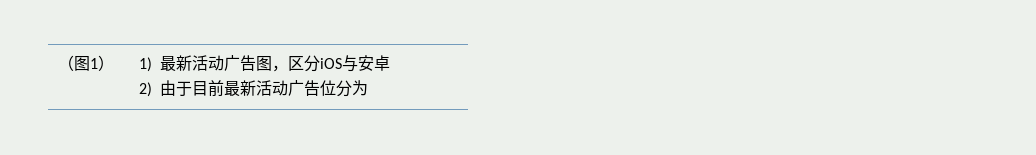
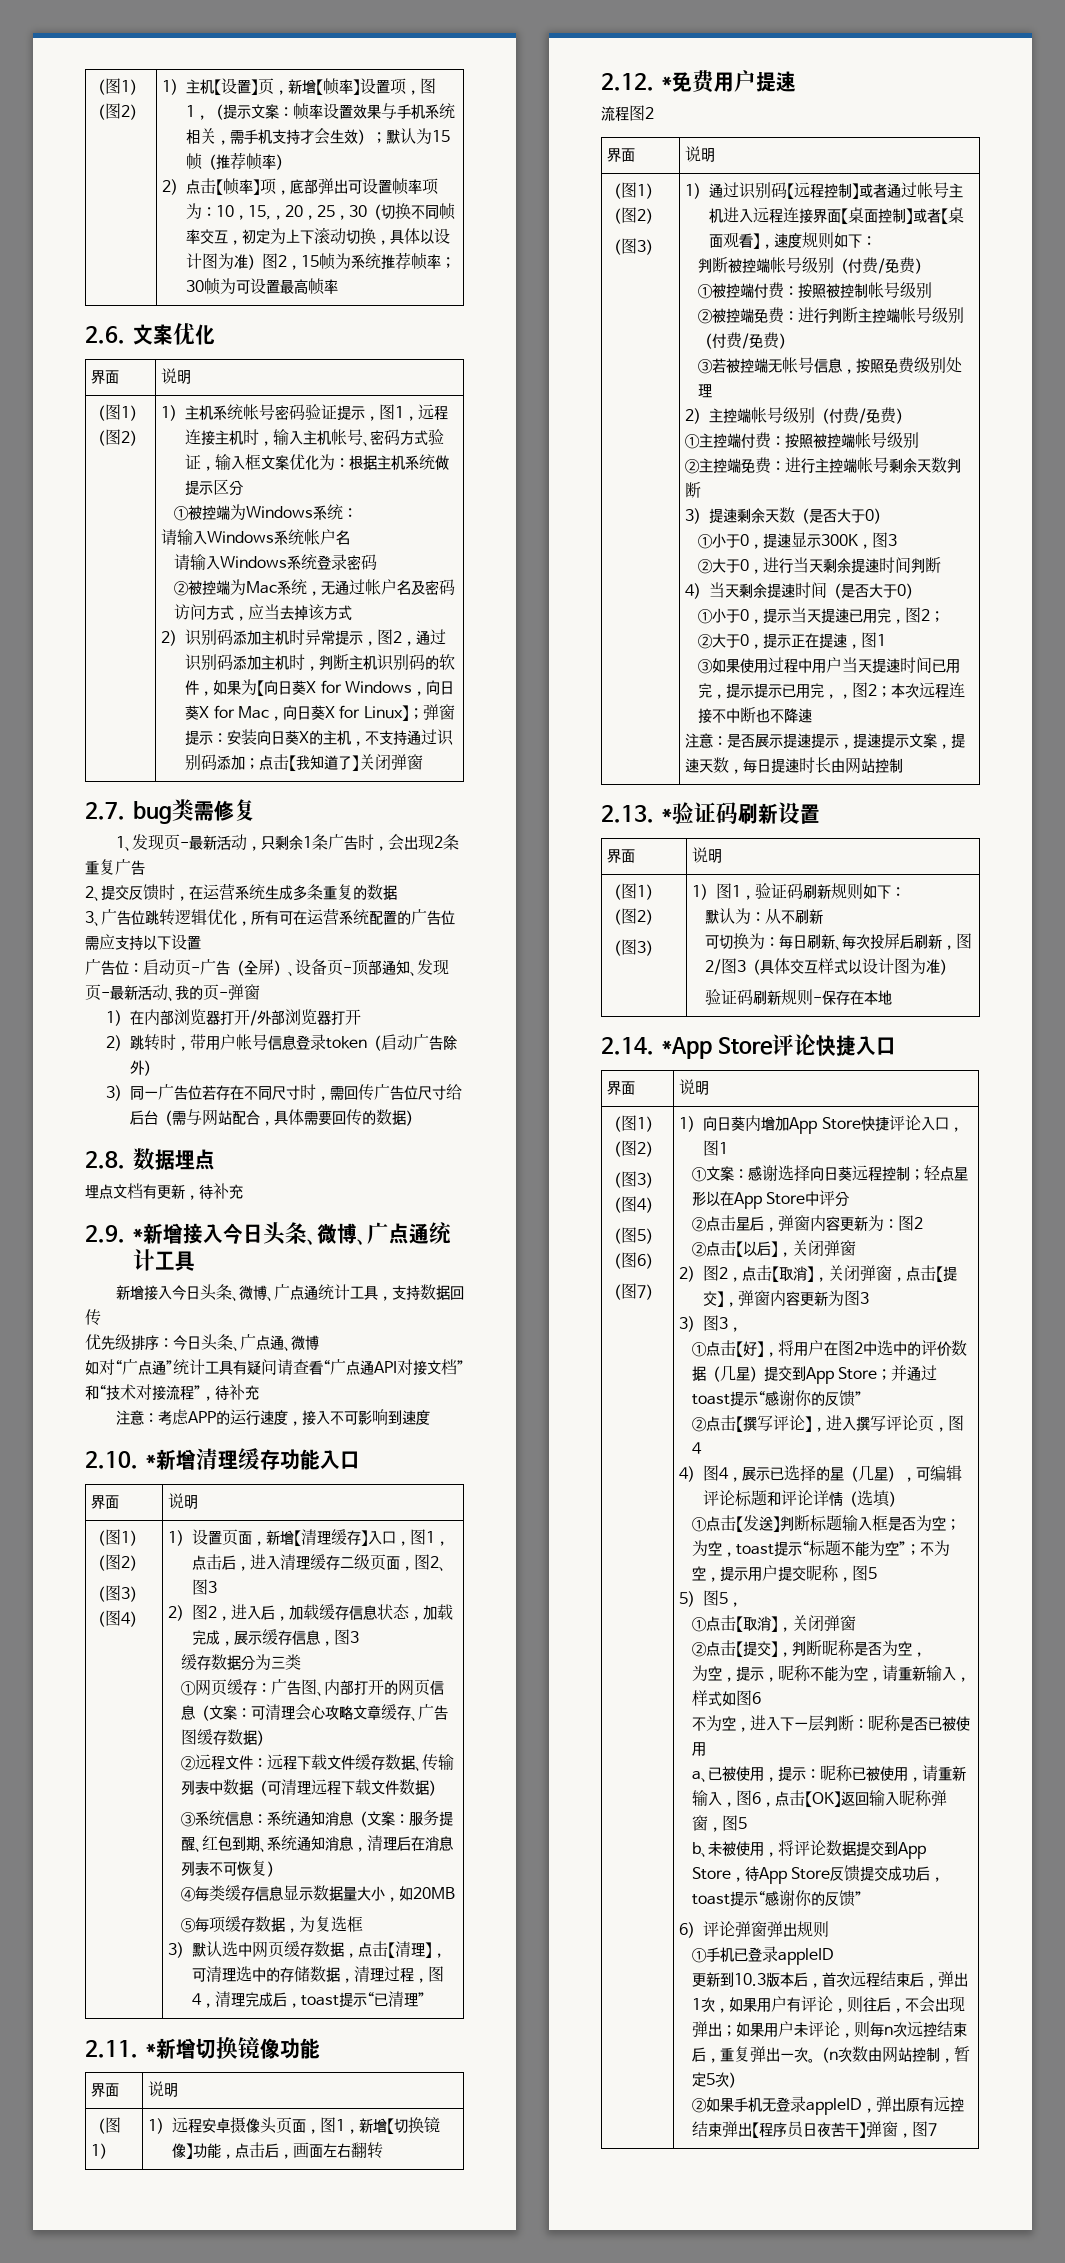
[57,55,114,71] [138,55,390,72] [138,80,368,97] （图1） | 1)最新活动广告图，区分iOS与安卓 // 2)由于目前最新活动广告位分为 -> [91,78,145,95] [91,103,145,120] [162,78,437,96] [186,103,456,120] [186,128,451,145] [186,152,291,170] [162,178,440,196] [186,203,457,220] [186,227,451,245] [186,252,456,270] [186,278,339,295] [85,323,215,345] [91,370,120,384] [161,368,192,384] [91,404,145,421] [91,429,145,446] [161,404,449,421] [185,429,445,446] [185,454,450,471] [185,479,244,496] [173,504,357,521] [161,529,351,545] [173,554,377,570] [173,579,455,596] [173,604,352,621] [161,629,447,646] [185,654,456,671] [185,679,455,697] [185,704,455,722] [185,729,455,746] [185,754,424,772] [85,799,256,824] [115,834,459,851] [85,859,145,875] [85,883,397,901] [85,908,455,926] [85,934,201,950] [85,959,449,976] [85,984,260,1001] [105,1009,361,1026] [105,1034,457,1051] [129,1060,158,1076] [105,1084,462,1101] [129,1109,420,1126] [85,1148,215,1170] [85,1183,243,1200] [85,1222,452,1245] [133,1249,195,1271] [115,1284,464,1301] [85,1309,101,1326] [85,1334,319,1351] [85,1359,464,1375] [85,1384,259,1401] [115,1409,430,1426] [85,1448,360,1470] [91,1495,120,1509] [168,1493,199,1509] [91,1529,145,1546] [91,1554,145,1571] [91,1585,145,1602] [91,1610,145,1627] [168,1529,450,1547] [192,1554,447,1571] [192,1579,218,1595] [168,1604,454,1621] [192,1629,360,1646] [180,1654,301,1671] [180,1679,444,1696] [180,1704,448,1721] [180,1729,271,1746] [180,1754,454,1771] [180,1779,443,1796] [180,1810,453,1827] [180,1835,454,1852] [180,1860,281,1877] [180,1885,455,1902] [180,1916,363,1933] [168,1941,447,1959] [192,1966,445,1983] [192,1991,426,2008] [85,2036,320,2059] [91,2083,120,2097] [148,2081,179,2097] [91,2117,122,2134] [91,2143,115,2159] [148,2116,441,2135] [172,2142,384,2160] [601,70,796,93] [601,105,654,121] [607,148,636,162] [685,146,716,162] [607,182,661,199] [607,207,661,224] [607,238,661,255] [685,182,964,200] [709,207,965,225] [709,232,877,250] [697,257,929,274] [697,282,932,299] [697,307,964,324] [697,332,793,349] [697,357,962,374] [697,384,712,398] [685,407,911,424] [685,432,920,449] [685,457,962,474] [685,482,702,498] [685,507,889,524] [697,532,897,549] [697,557,941,574] [685,582,921,599] [697,607,944,624] [697,632,886,649] [697,657,960,674] [697,682,965,699] [697,707,812,723] [685,733,966,749] [685,757,904,774] [601,802,820,824] [607,849,636,863] [692,847,723,863] [607,883,661,900] [607,908,661,925] [607,939,661,956] [692,883,906,900] [704,908,823,924] [704,933,972,950] [704,958,954,975] [704,989,892,1006] [601,1034,896,1059] [607,1081,636,1095] [679,1079,710,1095] [607,1115,661,1132] [607,1140,661,1157] [607,1171,661,1188] [607,1196,661,1213] [607,1227,661,1244] [607,1252,661,1269] [607,1283,661,1300] [679,1115,963,1134] [703,1140,729,1156] [691,1165,968,1182] [691,1190,850,1209] [691,1215,923,1232] [691,1240,856,1258] [679,1265,958,1283] [703,1290,870,1308] [679,1315,743,1332] [691,1340,967,1358] [691,1365,938,1384] [691,1390,862,1407] [691,1415,964,1433] [691,1442,702,1454] [679,1465,963,1482] [703,1490,904,1507] [691,1515,960,1533] [691,1540,950,1557] [691,1565,877,1582] [679,1590,743,1607] [691,1615,856,1633] [691,1640,926,1658] [691,1665,970,1682] [691,1690,761,1707] [691,1715,970,1732] [691,1742,706,1756] [691,1765,966,1782] [691,1790,947,1808] [691,1815,747,1832] [691,1840,926,1859] [691,1865,945,1884] [691,1890,862,1907] [679,1921,830,1938] [691,1946,834,1965] [691,1971,968,1988] [691,1996,965,2013] [691,2021,967,2038] [691,2046,970,2063] [691,2072,743,2088] [691,2096,964,2115] [691,2121,937,2139] （图1）（图2） | 1)主机【设置】页，新增【帧率】设置项，图1，（提示文案：帧率设置效果与手机系统相关，需手机支持才会生效）；默认为15帧（推荐帧率） // 2)点击【帧率】项，底部弹出可设置帧率项为：10，15,，20，25，30（切换不同帧率交互，初定为上下滚动切换，具体以设计图为准）图2，15帧为系统推荐帧率；30帧为可设置最高帧率 // 2.6.文案优化 // 界面 | 说明 // （图1）（图2） | 1)主机系统帐号密码验证提示，图1，远程连接主机时，输入主机帐号、密码方式验证，输入框文案优化为：根据主机系统做提示区分 // ①被控端为Windows系统： // 请输入Windows系统帐户名 // 请输入Windows系统登录密码 // ②被控端为Mac系统，无通过帐户名及密码访问方式，应当去掉该方式 // 2)识别码添加主机时异常提示，图2，通过识别码添加主机时，判断主机识别码的软件，如果为【向日葵X for Windows，向日葵X for Mac，向日葵X for Linux】；弹窗提示：安装向日葵X的主机，不支持通过识别码添加；点击【我知道了】关闭弹窗 // 2.7. bug类需修复 // 1、发现页-最新活动，只剩余1条广告时，会出现2条重复广告 // 2、提交反馈时，在运营系统生成多条重复的数据 // 3、广告位跳转逻辑优化，所有可在运营系统配置的广告位需应支持以下设置 // 广告位：启动页-广告（全屏）、设备页-顶部通知、发现页-最新活动、我的页-弹窗 // 1)在内部浏览器打开/外部浏览器打开 // 2)跳转时，带用户帐号信息登录token（启动广告除外） // 3)同一广告位若存在不同尺寸时，需回传广告位尺寸给后台（需与网站配合，具体需要回传的数据） // 2.8.数据埋点 // 埋点文档有更新，待补充 // 2.9. *新增接入今日头条、微博、广点通统计工具 // 新增接入今日头条、微博、广点通统计工具，支持数据回传 // 优先级排序：今日头条、广点通、微博 // 如对“广点通”统计工具有疑问请查看“广点通API对接文档”和“技术对接流程”，待补充 // 注意：考虑APP的运行速度，接入不可影响到速度 // 2.10. *新增清理缓存功能入口 // 界面 | 说明 // （图1）（图2） // （图3）（图4） | 1)设置页面，新增【清理缓存】入口，图1，点击后，进入清理缓存二级页面，图2、图3 // 2)图2，进入后，加载缓存信息状态，加载完成，展示缓存信息，图3 // 缓存数据分为三类 // ①网页缓存：广告图、内部打开的网页信息（文案：可清理会心攻略文章缓存、广告图缓存数据） // ②远程文件：远程下载文件缓存数据、传输列表中数据（可清理远程下载文件数据） // ③系统信息：系统通知消息（文案：服务提醒、红包到期、系统通知消息，清理后在消息列表不可恢复） // ④每类缓存信息显示数据量大小，如20MB // ⑤每项缓存数据，为复选框 // 3)默认选中网页缓存数据，点击【清理】，可清理选中的存储数据，清理过程，图4，清理完成后，toast提示“已清理” // 2.11. *新增切换镜像功能 // 界面 | 说明 // （图1） | 1)远程安卓摄像头页面，图1，新增【切换镜像】功能，点击后，画面左右翻转 // 2.12. *免费用户提速 // 流程图2 // 界面 | 说明 // （图1）（图2） // （图3） | 1)通过识别码【远程控制】或者通过帐号主机进入远程连接界面【桌面控制】或者【桌面观看】，速度规则如下： // 判断被控端帐号级别（付费/免费） // ①被控端付费：按照被控制帐号级别 // ②被控端免费：进行判断主控端帐号级别（付费/免费） // ③若被控端无帐号信息，按照免费级别处理 // 2)主控端帐号级别（付费/免费） // ①主控端付费：按照被控端帐号级别 // ②主控端免费：进行主控端帐号剩余天数判断 // 3)提速剩余天数（是否大于0） // ①小于0，提速显示300K，图3 // ②大于0，进行当天剩余提速时间判断 // 4)当天剩余提速时间（是否大于0） // ①小于0，提示当天提速已用完，图2； // ②大于0，提示正在提速，图1 // ③如果使用过程中用户当天提速时间已用完，提示提示已用完，，图2；本次远程连接不中断也不降速 // 注意：是否展示提速提示，提速提示文案，提速天数，每日提速时长由网站控制 // 2.13. *验证码刷新设置 // 界面 | 说明 // （图1）（图2） // （图3） | 1)图1，验证码刷新规则如下： // 默认为：从不刷新 // 可切换为：每日刷新、每次投屏后刷新，图2/图3（具体交互样式以设计图为准） // 验证码刷新规则-保存在本地 // 2.14. *App Store评论快捷入口 // 界面 | 说明 // （图1）（图2） // （图3）（图4） // （图5）（图6） // （图7） | 1)向日葵内增加App Store快捷评论入口，图1 // ①文案：感谢选择向日葵远程控制；轻点星形以在App Store中评分 // ②点击星后，弹窗内容更新为：图2 // ②点击【以后】，关闭弹窗 // 2)图2，点击【取消】，关闭弹窗，点击【提交】，弹窗内容更新为图3 // 3)图3， // ①点击【好】，将用户在图2中选中的评价数据（几星）提交到App Store；并通过toast提示“感谢你的反馈” // ②点击【撰写评论】，进入撰写评论页，图4 // 4)图4，展示已选择的星（几星），可编辑评论标题和评论详情（选填） // ①点击【发送】判断标题输入框是否为空；为空，toast提示“标题不能为空”；不为空，提示用户提交昵称，图5 // 5)图5， // ①点击【取消】，关闭弹窗 // ②点击【提交】，判断昵称是否为空， // 为空，提示，昵称不能为空，请重新输入，样式如图6 // 不为空，进入下一层判断：昵称是否已被使用 // a、已被使用，提示：昵称已被使用，请重新输入，图6，点击【OK】返回输入昵称弹窗，图5 // b、未被使用，将评论数据提交到App Store，待App Store反馈提交成功后，toast提示“感谢你的反馈” // 6)评论弹窗弹出规则 // ①手机已登录appleID // 更新到10.3版本后，首次远程结束后，弹出1次，如果用户有评论，则往后，不会出现弹出；如果用户未评论，则每n次远控结束后，重复弹出一次。（n次数由网站控制，暂定5次） // ②如果手机无登录appleID，弹出原有远控结束弹出【程序员日夜苦干】弹窗，图7

